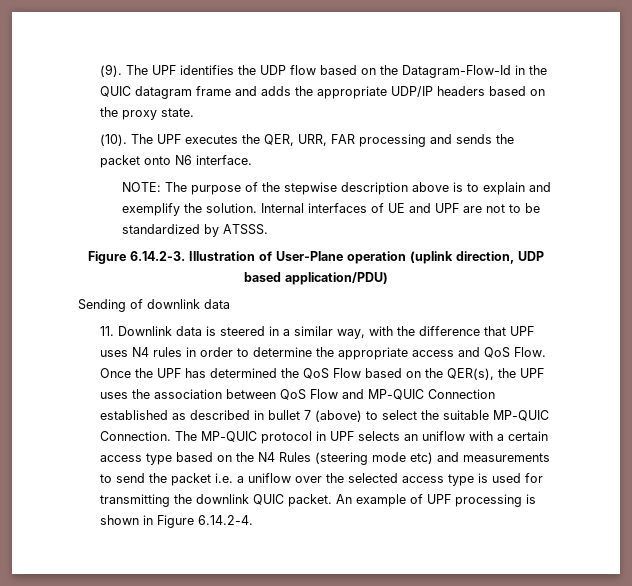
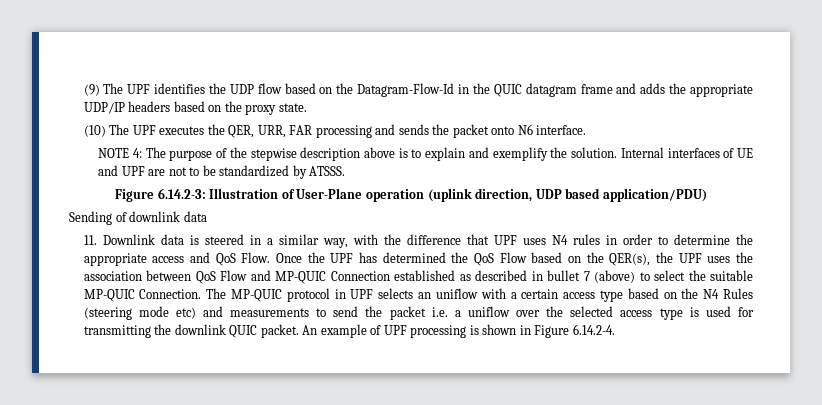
[99,64,122,77] (9). -> [83,84,100,96] (9)
[99,134,127,146] (10). -> [83,125,106,137] (10)
[121,182,161,192] NOTE: -> [98,148,142,158] NOTE 4:
[130,251,185,261] 6.14.2-3. -> [157,188,206,199] 6.14.2-3:

